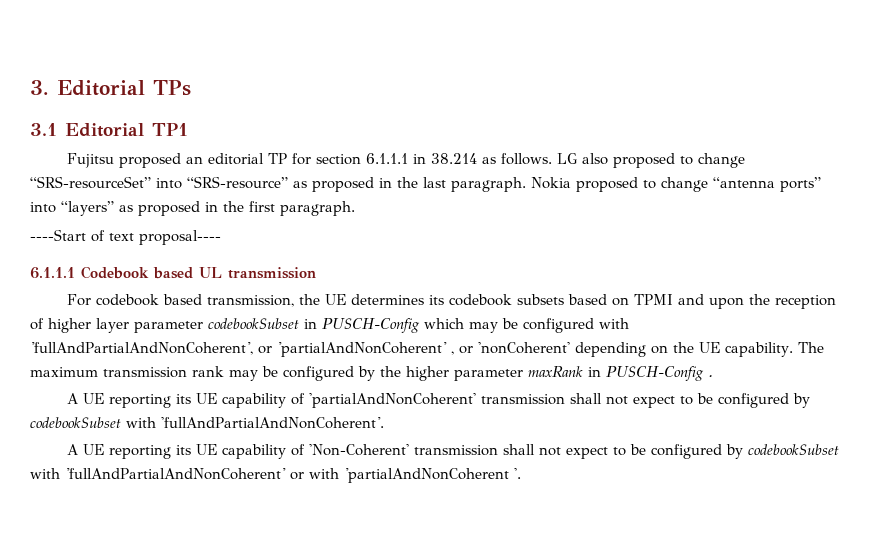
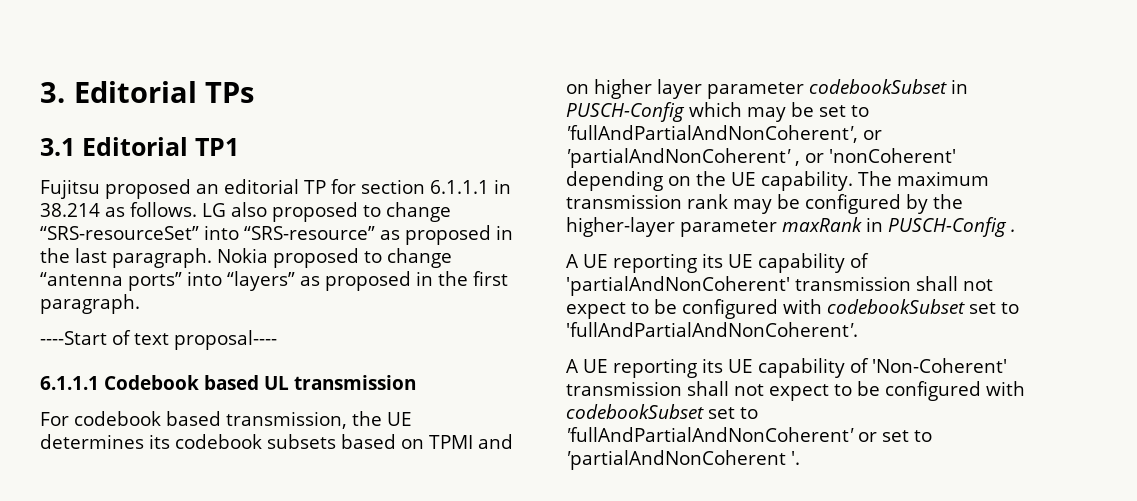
[708,294,836,309] [30,318,44,330] upon the reception of -> [566,84,589,94] on
[523,318,629,333] configured with -> [819,105,869,117] set to
[406,366,449,381] higher -> [566,217,675,237] higher-layer
[792,393,810,408] [30,417,156,428] by codebookSubset with -> [783,299,1019,314] with codebookSubset set to
[725,444,839,459] [30,468,339,480] by codebookSubset with 'fullAndPartialAndNonCoherent' or with -> [986,381,1025,396] [566,404,758,419] [566,427,932,442] with codebookSubset set to 'fullAndPartialAndNonCoherent' or set to

